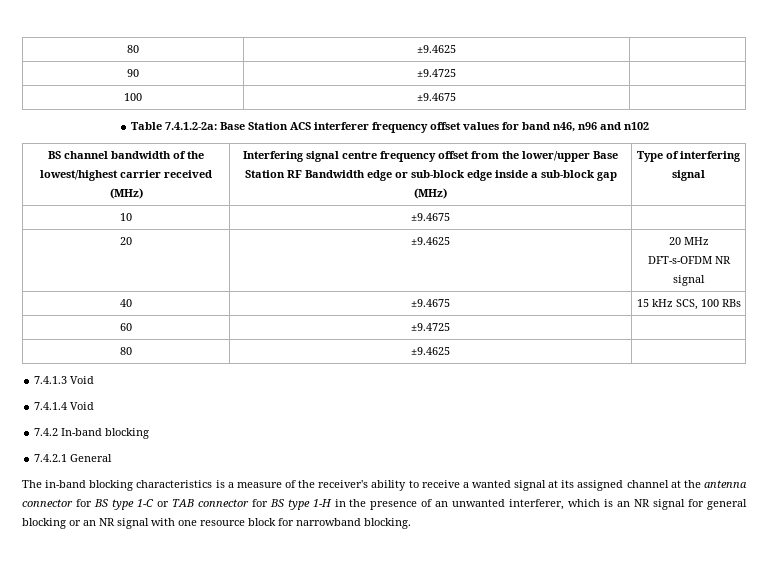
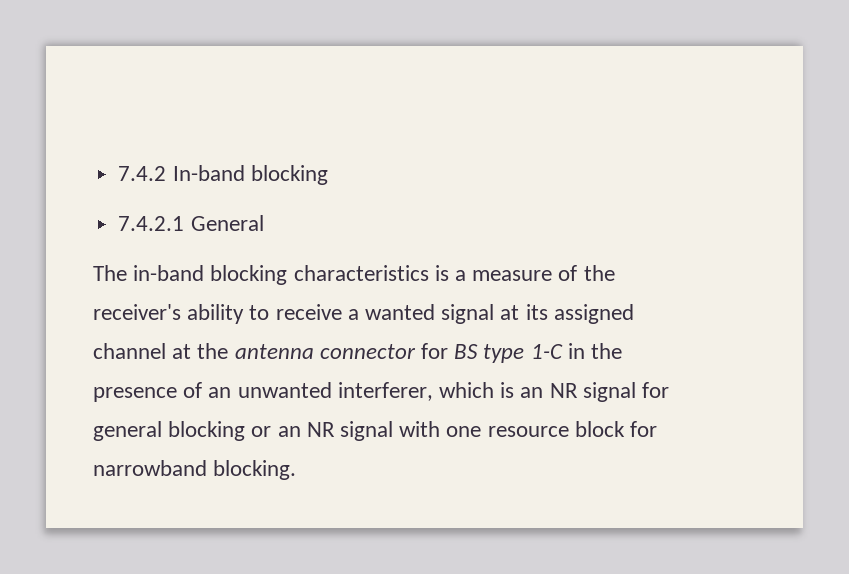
[127,45,139,53] [416,45,456,53] [127,69,139,77] [416,69,456,77] [124,93,142,101] [416,93,456,101] [131,122,650,133] [48,151,204,159] [40,170,212,181] [109,188,143,199] [243,151,618,162] [244,170,617,181] [413,188,447,199] [637,151,741,162] [672,170,705,181] [120,213,132,221] [410,213,450,221] [120,237,132,245] [410,237,450,245] [668,237,709,245] [647,256,731,264] [673,275,705,286] [120,299,132,307] [410,299,450,307] [636,299,741,310] [120,323,132,331] [410,323,450,331] [120,347,132,355] [410,347,450,355] [34,376,95,384] [34,402,95,410] 80 | ±9.4625 | // 90 | ±9.4725 | // 100 | ±9.4675 | // Table 7.4.1.2-2a: Base Station ACS interferer frequency offset values for band n46, n96 and n102 // BS channel bandwidth of the lowest/highest carrier received (MHz) | Interfering signal centre frequency offset from the lower/upper Base Station RF Bandwidth edge or sub-block edge inside a sub-block gap (MHz) | Type of interfering signal // 10 | ±9.4675 | // 20 | ±9.4625 | 20 MHz DFT-s-OFDM NR signal // 40 | ±9.4675 | 15 kHz SCS, 100 RBs // 60 | ±9.4725 | // 80 | ±9.4625 | // 7.4.1.3 Void // 7.4.1.4 Void // -> (118, 173) none
[156,499,332,510] or TAB connector for BS type 1-H -> (563, 351) none

